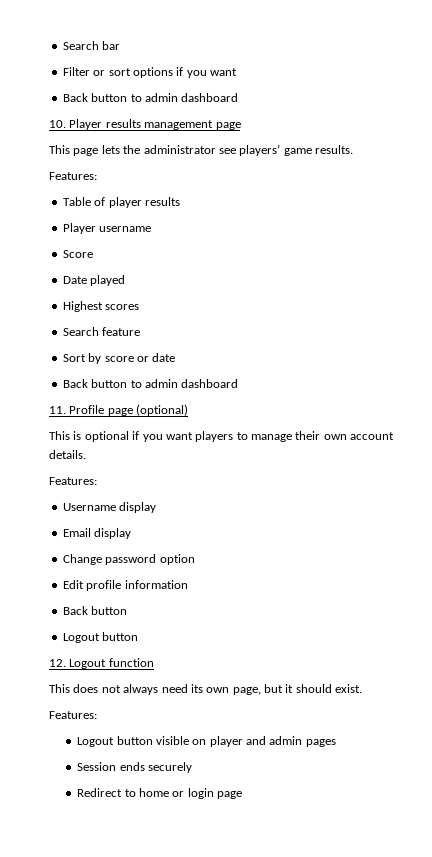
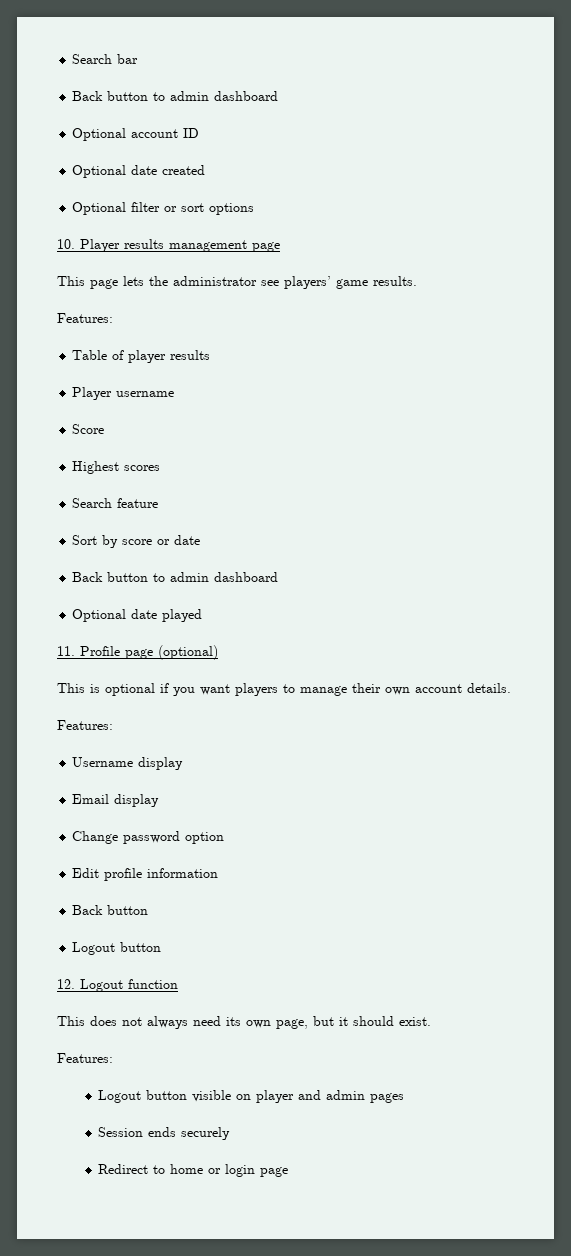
[62,67,237,78] [62,93,239,102] // Filter or sort options if you want // Back button to admin dashboard -> [72,91,279,101] [72,128,200,141] [72,165,206,178] [72,202,255,215] // Back button to admin dashboard // Optional account ID // Optional date created // Optional filter or sort options
[62,275,126,286] // Date played -> (105, 429) none
(239, 383) none -> [72,609,203,622] // Optional date played

